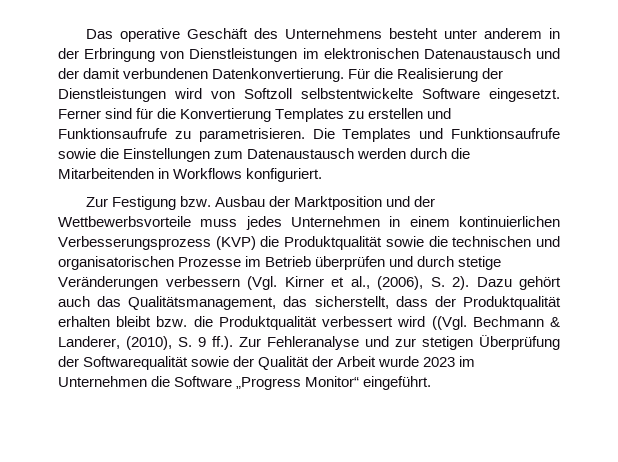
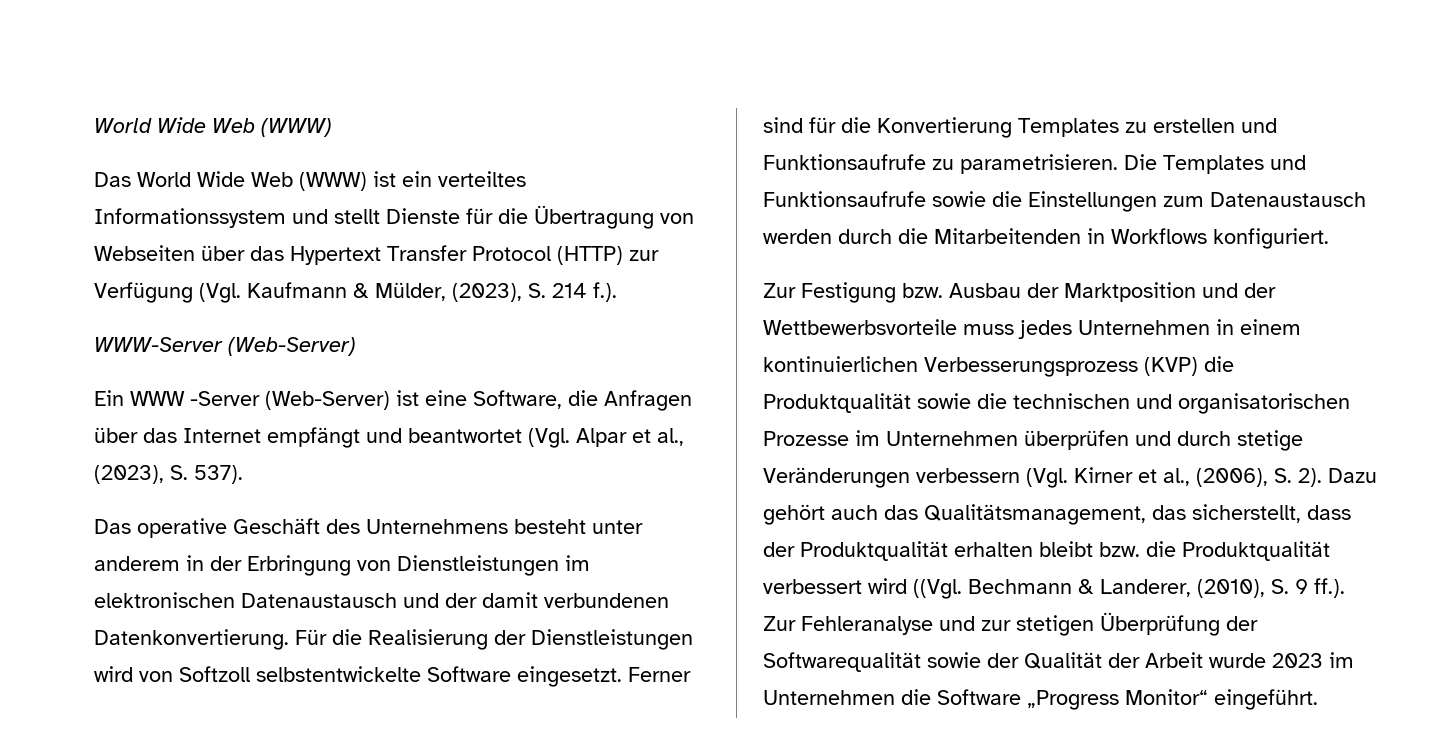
(85, 34) none -> [94,117,332,137] [94,171,526,191] [94,205,694,229] [94,245,659,265] [94,282,617,303] [94,337,356,356] [94,390,692,411] [94,427,684,448] [94,465,243,484] World Wide Web (WWW) // Das World Wide Web (WWW) ist ein verteiltes Informationssystem und stellt Dienste für die Übertragung von Webseiten über das Hypertext Transfer Protocol (HTTP) zur Verfügung (Vgl. Kaufmann & Mülder, (2023), S. 214 f.). // WWW-Server (Web-Server) // Ein WWW -Server (Web-Server) ist eine Software, die Anfragen über das Internet empfängt und beantwortet (Vgl. Alpar et al., (2023), S. 537). //
[265,256,312,267] Betrieb -> [886,431,1018,446] Unternehmen

